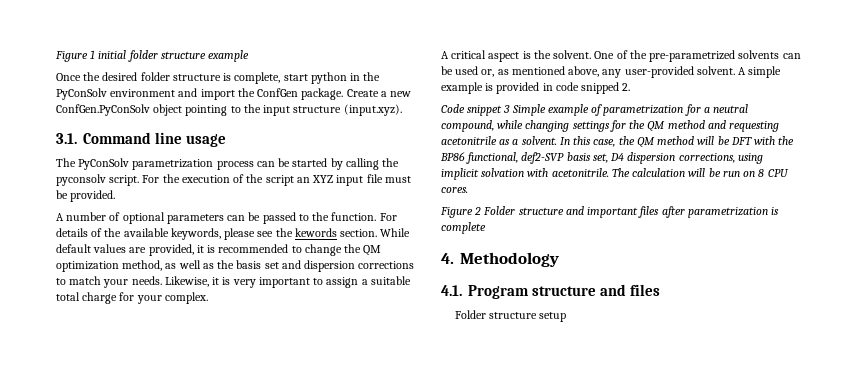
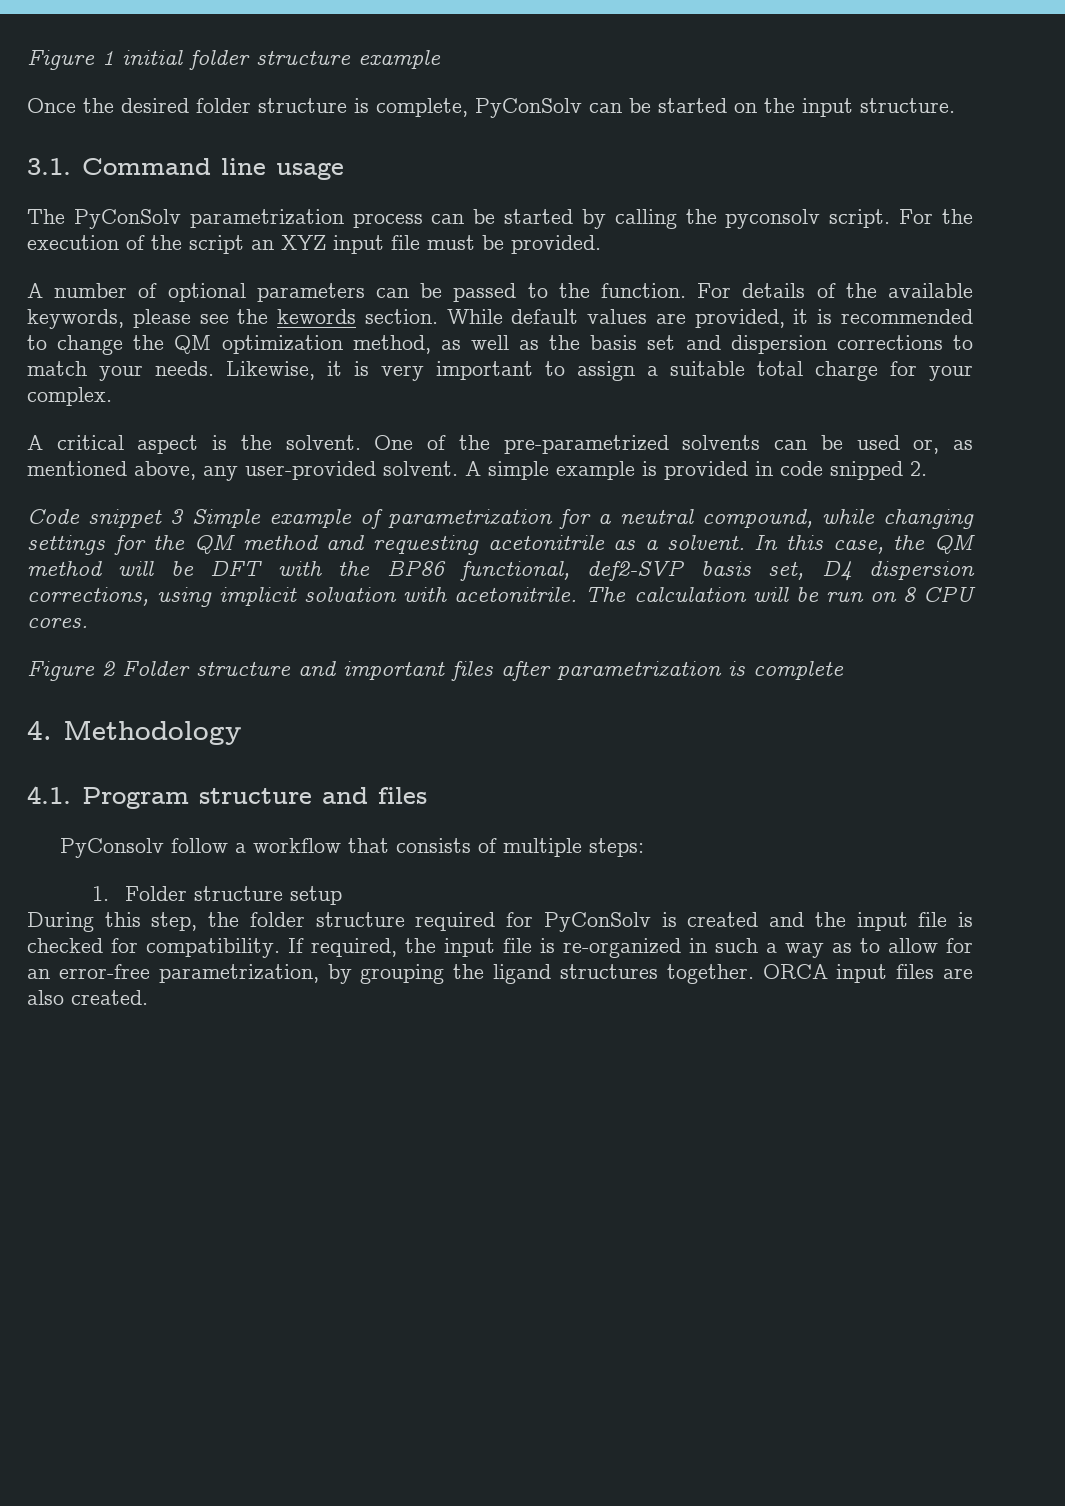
[283,72,381,84] [56,88,412,100] [56,104,402,116] start python in the PyConSolv environment and import the ConfGen package. Create a new ConfGen.PyConSolv object pointing to the input structure (input.xyz). -> [475,98,955,118] PyConSolv can be started on the input structure.
[454,310,567,322] Folder structure setup -> [59,838,644,858] [92,886,343,905] [27,912,974,932] [27,938,973,958] [27,964,974,984] [27,990,148,1005] PyConsolv follow a workflow that consists of multiple steps: // 1. Folder structure setup // During this step, the folder structure required for PyConSolv is created and the input file is checked for compatibility. If required, the input file is re-organized in such a way as to allow for an error-free parametrization, by grouping the ligand structures together. ORCA input files are also created.

